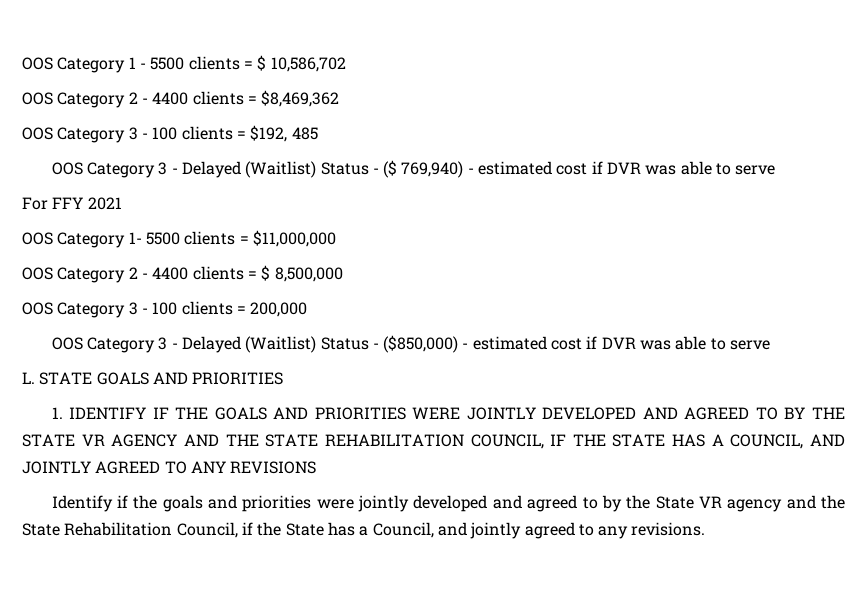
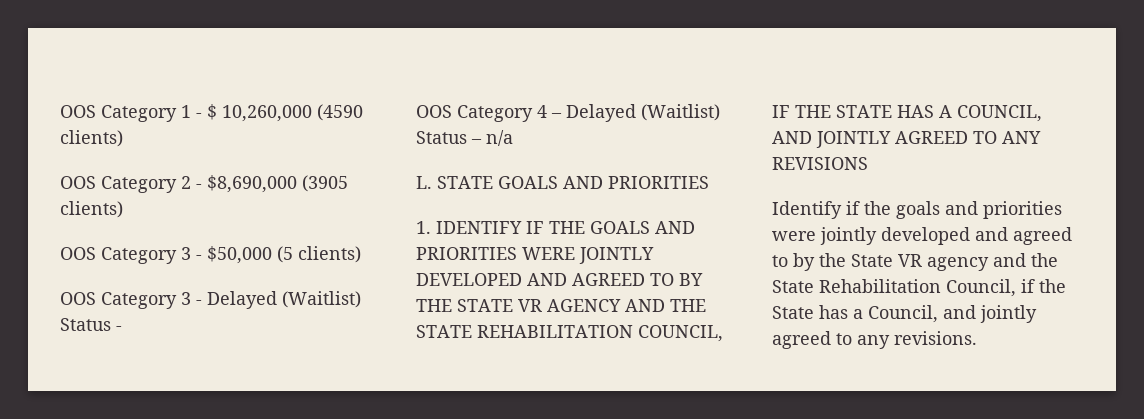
[150,55,346,72] [22,90,340,108] [22,125,318,143] [51,160,776,178] [22,197,122,210] [22,230,336,248] [22,265,343,283] [22,301,308,318] [51,335,771,353] 5500 clients = $ 10,586,702 // OOS Category 2 - 4400 clients = $8,469,362 // OOS Category 3 - 100 clients = $192, 485 // OOS Category 3 - Delayed (Waitlist) Status - ($ 769,940) - estimated cost if DVR was able to serve // For FFY 2021 // OOS Category 1- 5500 clients = $11,000,000 // OOS Category 2 - 4400 clients = $ 8,500,000 // OOS Category 3 - 100 clients = 200,000 // OOS Category 3 - Delayed (Waitlist) Status - ($850,000) - estimated cost if DVR was able to serve -> [207,104,363,122] [60,130,123,147] [60,175,348,193] [60,201,123,218] [60,246,361,264] [60,291,361,309] [60,318,122,331] [416,104,720,122] [416,130,513,146] $ 10,260,000 (4590 clients) // OOS Category 2 - $8,690,000 (3905 clients) // OOS Category 3 - $50,000 (5 clients) // OOS Category 3 - Delayed (Waitlist) Status - // OOS Category 4 – Delayed (Waitlist) Status – n/a

